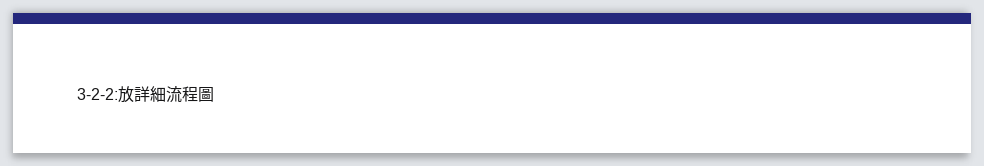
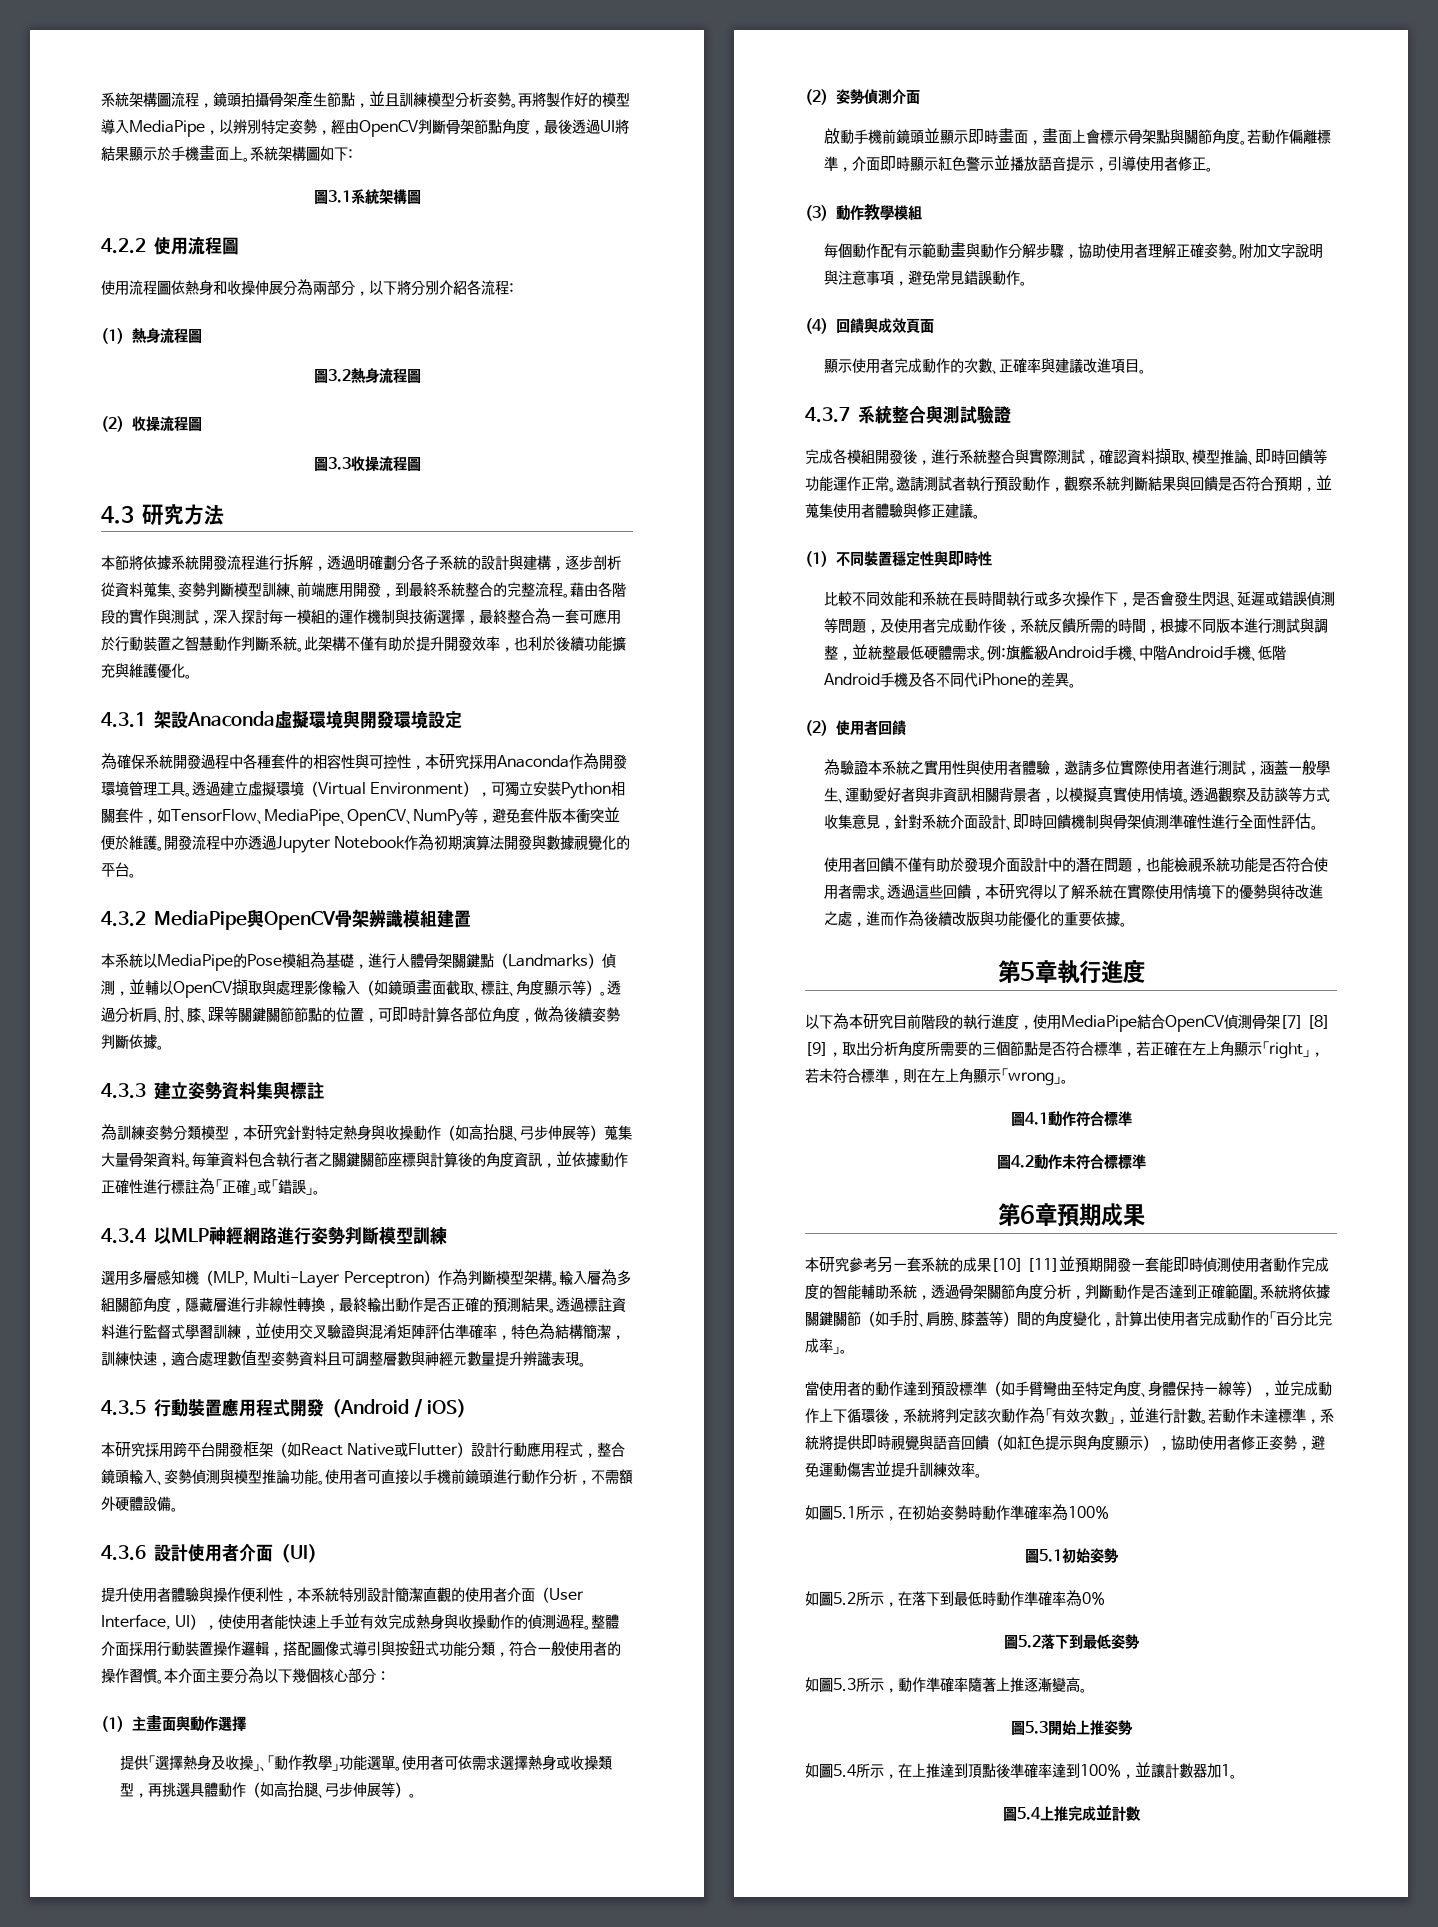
[77,86,214,103] 3-2-2:放詳細流程圖 -> [101,91,630,108] [101,119,629,137] [101,145,353,162] [313,189,421,205] [101,237,239,255] [101,279,514,296] [101,328,202,344] [313,368,421,384] [101,416,202,432] [313,456,421,472] [101,504,224,525] [101,554,621,571] [101,582,626,598] [101,608,621,625] [101,636,626,652] [101,663,192,679] [101,710,462,729] [101,753,627,770] [101,781,626,799] [101,807,620,826] [101,834,631,853] [101,862,136,878] [101,909,471,930] [101,952,616,971] [101,979,621,998] [101,1006,620,1023] [101,1034,164,1050] [101,1081,324,1100] [101,1124,632,1141] [101,1151,628,1168] [101,1178,320,1196] [101,1226,447,1245] [101,1269,631,1288] [101,1297,626,1313] [101,1323,625,1340] [101,1350,586,1367] [101,1398,474,1418] [101,1441,626,1458] [101,1469,633,1485] [101,1496,178,1512] [101,1543,325,1563] [101,1587,584,1603] [101,1613,620,1630] [101,1640,621,1657] [101,1667,390,1684] [101,1715,246,1732] [120,1754,613,1772] [120,1781,417,1798] [805,89,920,105] [824,128,1332,145] [824,155,1214,172] [805,203,922,221] [824,242,1324,259] [824,270,1028,286] [805,318,934,334] [824,358,1147,374] [805,405,1011,424] [805,448,1327,465] [805,475,1332,492] [805,503,980,519] [805,551,992,567] [824,591,1336,607] [824,618,1329,634] [824,644,1287,661] [824,672,1077,688] [805,720,906,736] [824,759,1331,776] [824,786,1331,803] [824,813,1319,830] [824,857,1329,873] [824,884,1324,900] [824,910,1128,927] [997,960,1145,984] [805,1013,1331,1032] [805,1041,1324,1059] [805,1068,1068,1086] [1010,1111,1132,1127] [996,1154,1146,1170] [997,1203,1145,1227] [805,1256,1330,1273] [805,1284,1330,1300] [805,1310,1332,1327] [805,1338,847,1355] [805,1380,1332,1397] [805,1407,1334,1425] [805,1435,1325,1451] [805,1461,982,1478] [805,1504,1109,1521] [1024,1548,1119,1563] [805,1590,1105,1607] [1003,1634,1140,1650] [805,1677,1087,1693] [1010,1720,1133,1735] [805,1762,1237,1779] [1002,1805,1141,1821] 系統架構圖流程，鏡頭拍攝骨架產生節點，並且訓練模型分析姿勢。再將製作好的模型導入MediaPipe，以辨別特定姿勢，經由OpenCV判斷骨架節點角度，最後透過UI將結果顯示於手機畫面上。系統架構圖如下: // 圖3.1系統架構圖 // 4.2.2使用流程圖 // 使用流程圖依熱身和收操伸展分為兩部分，以下將分別介紹各流程: // (1)熱身流程圖 // 圖3.2熱身流程圖 // (2)收操流程圖 // 圖3.3收操流程圖 // 4.3研究方法 // 本節將依據系統開發流程進行拆解，透過明確劃分各子系統的設計與建構，逐步剖析從資料蒐集、姿勢判斷模型訓練、前端應用開發，到最終系統整合的完整流程。藉由各階段的實作與測試，深入探討每一模組的運作機制與技術選擇，最終整合為一套可應用於行動裝置之智慧動作判斷系統。此架構不僅有助於提升開發效率，也利於後續功能擴充與維護優化。 // 4.3.1架設Anaconda虛擬環境與開發環境設定 // 為確保系統開發過程中各種套件的相容性與可控性，本研究採用Anaconda作為開發環境管理工具。透過建立虛擬環境（Virtual Environment），可獨立安裝Python相關套件，如TensorFlow、MediaPipe、OpenCV、NumPy等，避免套件版本衝突並便於維護。開發流程中亦透過Jupyter Notebook作為初期演算法開發與數據視覺化的平台。 // 4.3.2 MediaPipe與OpenCV骨架辨識模組建置 // 本系統以MediaPipe的Pose模組為基礎，進行人體骨架關鍵點（Landmarks）偵測，並輔以OpenCV擷取與處理影像輸入（如鏡頭畫面截取、標註、角度顯示等）。透過分析肩、肘、膝、踝等關鍵關節節點的位置，可即時計算各部位角度，做為後續姿勢判斷依據。 // 4.3.3建立姿勢資料集與標註 // 為訓練姿勢分類模型，本研究針對特定熱身與收操動作（如高抬腿、弓步伸展等）蒐集大量骨架資料。每筆資料包含執行者之關鍵關節座標與計算後的角度資訊，並依據動作正確性進行標註為「正確」或「錯誤」。 // 4.3.4以MLP神經網路進行姿勢判斷模型訓練 // 選用多層感知機（MLP, Multi-Layer Perceptron）作為判斷模型架構。輸入層為多組關節角度，隱藏層進行非線性轉換，最終輸出動作是否正確的預測結果。透過標註資料進行監督式學習訓練，並使用交叉驗證與混淆矩陣評估準確率，特色為結構簡潔，訓練快速，適合處理數值型姿勢資料且可調整層數與神經元數量提升辨識表現。 // 4.3.5行動裝置應用程式開發（Android / iOS） // 本研究採用跨平台開發框架（如React Native或Flutter）設計行動應用程式，整合鏡頭輸入、姿勢偵測與模型推論功能。使用者可直接以手機前鏡頭進行動作分析，不需額外硬體設備。 // 4.3.6設計使用者介面（UI） // 提升使用者體驗與操作便利性，本系統特別設計簡潔直觀的使用者介面（User Interface, UI），使使用者能快速上手並有效完成熱身與收操動作的偵測過程。整體介面採用行動裝置操作邏輯，搭配圖像式導引與按鈕式功能分類，符合一般使用者的操作習慣。本介面主要分為以下幾個核心部分： // (1)主畫面與動作選擇 // 提供「選擇熱身及收操」、「動作教學」功能選單。使用者可依需求選擇熱身或收操類型，再挑選具體動作（如高抬腿、弓步伸展等）。 // (2)姿勢偵測介面 // 啟動手機前鏡頭並顯示即時畫面，畫面上會標示骨架點與關節角度。若動作偏離標準，介面即時顯示紅色警示並播放語音提示，引導使用者修正。 // (3)動作教學模組 // 每個動作配有示範動畫與動作分解步驟，協助使用者理解正確姿勢。附加文字說明與注意事項，避免常見錯誤動作。 // (4)回饋與成效頁面 // 顯示使用者完成動作的次數、正確率與建議改進項目。 // 4.3.7系統整合與測試驗證 // 完成各模組開發後，進行系統整合與實際測試，確認資料擷取、模型推論、即時回饋等功能運作正常。邀請測試者執行預設動作，觀察系統判斷結果與回饋是否符合預期，並蒐集使用者體驗與修正建議。 // (1)不同裝置穩定性與即時性 // 比較不同效能和系統在長時間執行或多次操作下，是否會發生閃退、延遲或錯誤偵測等問題，及使用者完成動作後，系統反饋所需的時間，根據不同版本進行測試與調整，並統整最低硬體需求。例:旗艦級Android手機、中階Android手機、低階Android手機及各不同代iPhone的差異。 // (2)使用者回饋 // 為驗證本系統之實用性與使用者體驗，邀請多位實際使用者進行測試，涵蓋一般學生、運動愛好者與非資訊相關背景者，以模擬真實使用情境。透過觀察及訪談等方式收集意見，針對系統介面設計、即時回饋機制與骨架偵測準確性進行全面性評估。 // 使用者回饋不僅有助於發現介面設計中的潛在問題，也能檢視系統功能是否符合使用者需求。透過這些回饋，本研究得以了解系統在實際使用情境下的優勢與待改進之處，進而作為後續改版與功能優化的重要依據。 // 第5章執行進度 // 以下為本研究目前階段的執行進度，使用MediaPipe結合OpenCV偵測骨架[7] [8] [9]，取出分析角度所需要的三個節點是否符合標準，若正確在左上角顯示「right」，若未符合標準，則在左上角顯示「wrong」。 // 圖4.1動作符合標準 // 圖4.2動作未符合標標準 // 第6章預期成果 // 本研究參考另一套系統的成果[10] [11]並預期開發一套能即時偵測使用者動作完成度的智能輔助系統，透過骨架關節角度分析，判斷動作是否達到正確範圍。系統將依據關鍵關節（如手肘、肩膀、膝蓋等）間的角度變化，計算出使用者完成動作的「百分比完成率」。 // 當使用者的動作達到預設標準（如手臂彎曲至特定角度、身體保持一線等），並完成動作上下循環後，系統將判定該次動作為「有效次數」，並進行計數。若動作未達標準，系統將提供即時視覺與語音回饋（如紅色提示與角度顯示），協助使用者修正姿勢，避免運動傷害並提升訓練效率。 // 如圖5.1所示，在初始姿勢時動作準確率為100% // 圖5.1初始姿勢 // 如圖5.2所示，在落下到最低時動作準確率為0% // 圖5.2落下到最低姿勢 // 如圖5.3所示，動作準確率隨著上推逐漸變高。 // 圖5.3開始上推姿勢 // 如圖5.4所示，在上推達到頂點後準確率達到100%，並讓計數器加1。 // 圖5.4上推完成並計數

